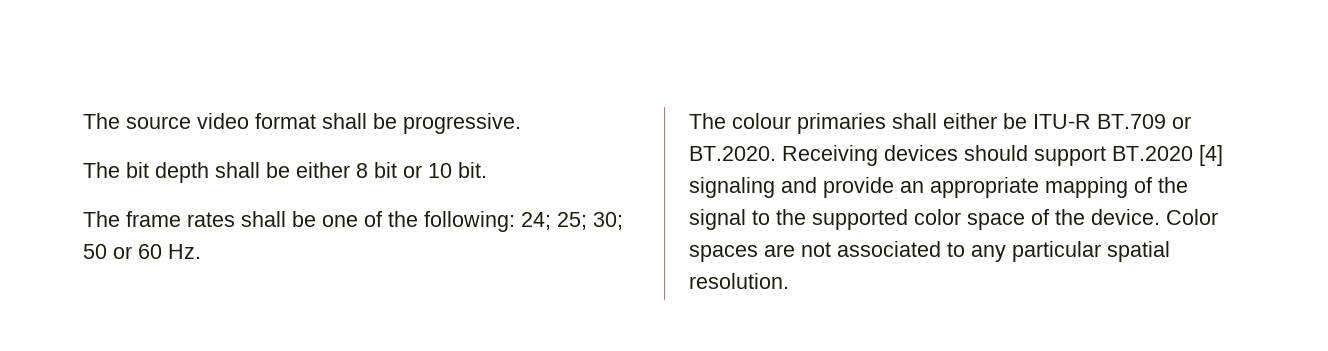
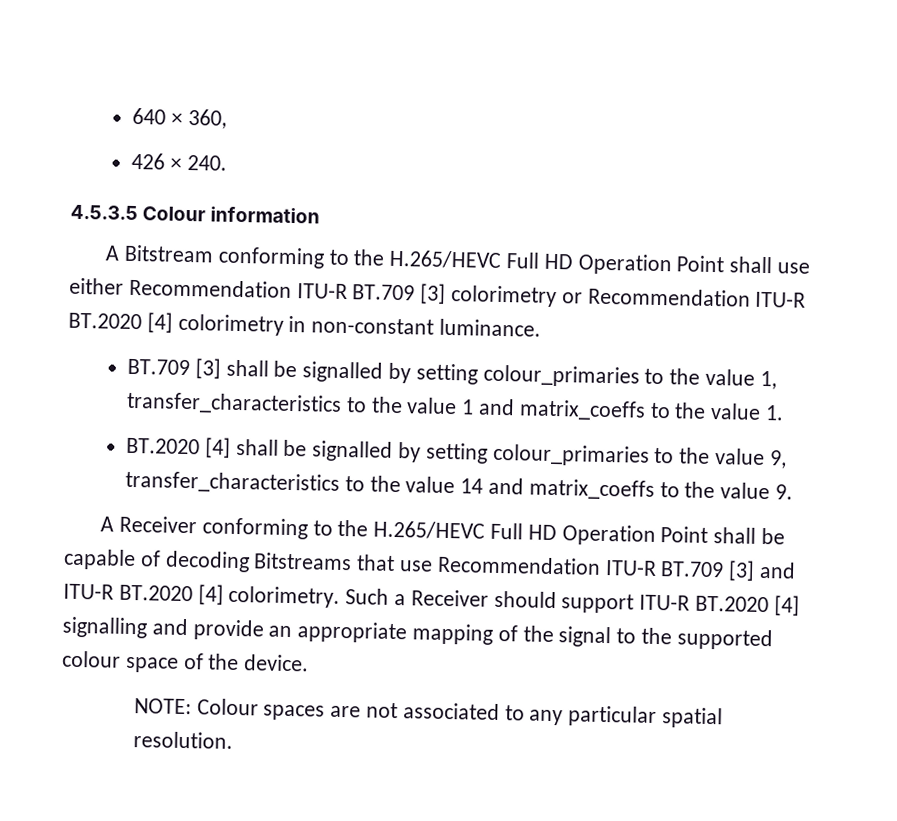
[83,113,521,134] [83,162,487,183] [83,211,623,232] [83,244,201,259] [689,113,1191,134] [689,145,958,166] The source video format shall be progressive. // The bit depth shall be either 8 bit or 10 bit. // The frame rates shall be one of the following: 24; 25; 30; 50 or 60 Hz. // The colour primaries shall either be ITU-R BT.709 or BT.2020. Receiving devices -> [132,107,227,129] [131,152,227,171] [70,204,321,224] [105,244,811,276] [69,277,807,308] [68,312,542,337] [127,358,777,390] [126,391,785,421] [126,437,787,469] [125,470,794,500] [100,515,786,546] [63,548,797,581] [63,583,489,608] 640 × 360, // 426 × 240. // 4.5.3.5 Colour information // A Bitstream conforming to the H.265/HEVC Full HD Operation Point shall use either Recommendation ITU-R BT.709 [3] colorimetry or Recommendation ITU-R BT.2020 [4] colorimetry in non-constant luminance. // BT.709 [3] shall be signalled by setting colour_primaries to the value 1, transfer_characteristics to the value 1 and matrix_coeffs to the value 1. // BT.2020 [4] shall be signalled by setting colour_primaries to the value 9, transfer_characteristics to the value 14 and matrix_coeffs to the value 9. // A Receiver conforming to the H.265/HEVC Full HD Operation Point shall be capable of decoding Bitstreams that use Recommendation ITU-R BT.709 [3] and ITU-R BT.2020 [4] colorimetry. Such a Receiver
[1112,145,1223,166] [689,177,775,198] BT.2020 [4] signaling -> [639,594,800,616] [62,616,147,639] ITU-R BT.2020 [4] signalling
[914,209,961,225] color -> [62,650,121,668] colour
[1166,209,1218,225] Color -> [133,698,259,716] // NOTE: Colour

